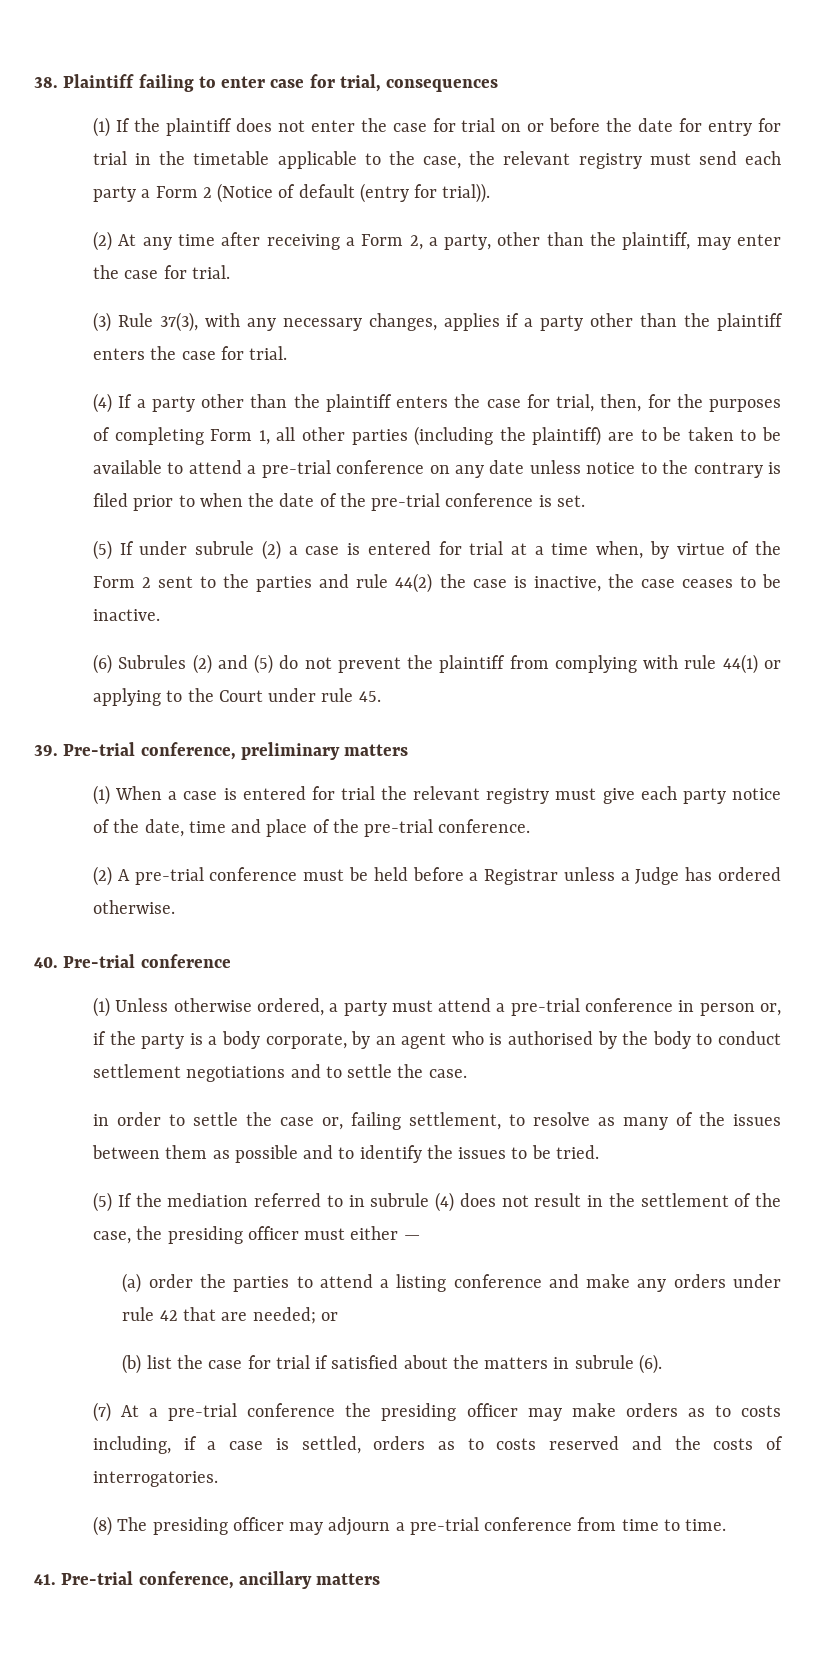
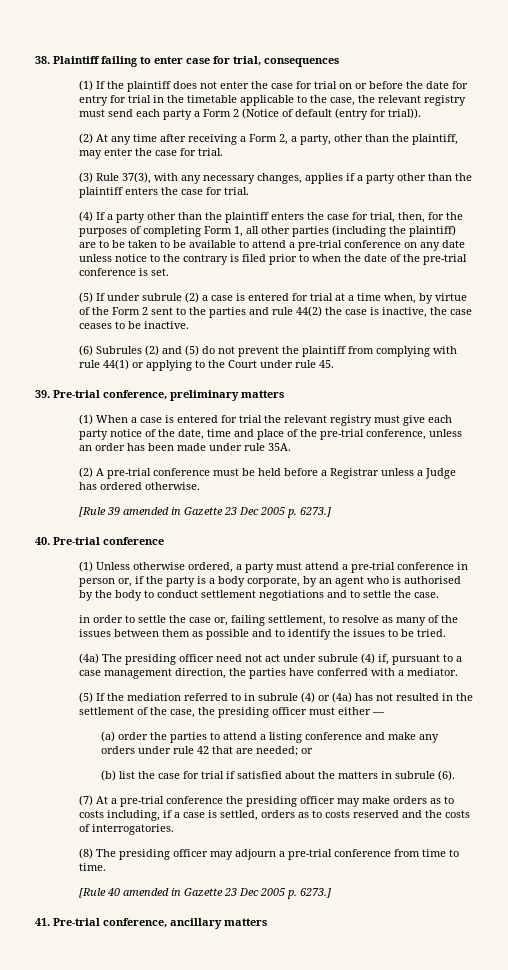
[438,819,531,833] conference. -> [365,429,462,440] [78,443,291,451] conference, unless an order has been made under rule 35A.
(175, 907) none -> [78,507,331,518] // [Rule 39 amended in Gazette 23 Dec 2005 p. 6273.]
(599, 1152) none -> [78,653,462,665] [78,668,458,679] // (4a) The presiding officer need not act under subrule (4) if, pursuant to a case management direction, the parties have conferred with a mediator.
[459,1193,582,1207] does not result -> [317,692,439,703] or (4a) has not resulted
(727, 1525) none -> [78,888,331,899] // [Rule 40 amended in Gazette 23 Dec 2005 p. 6273.]

